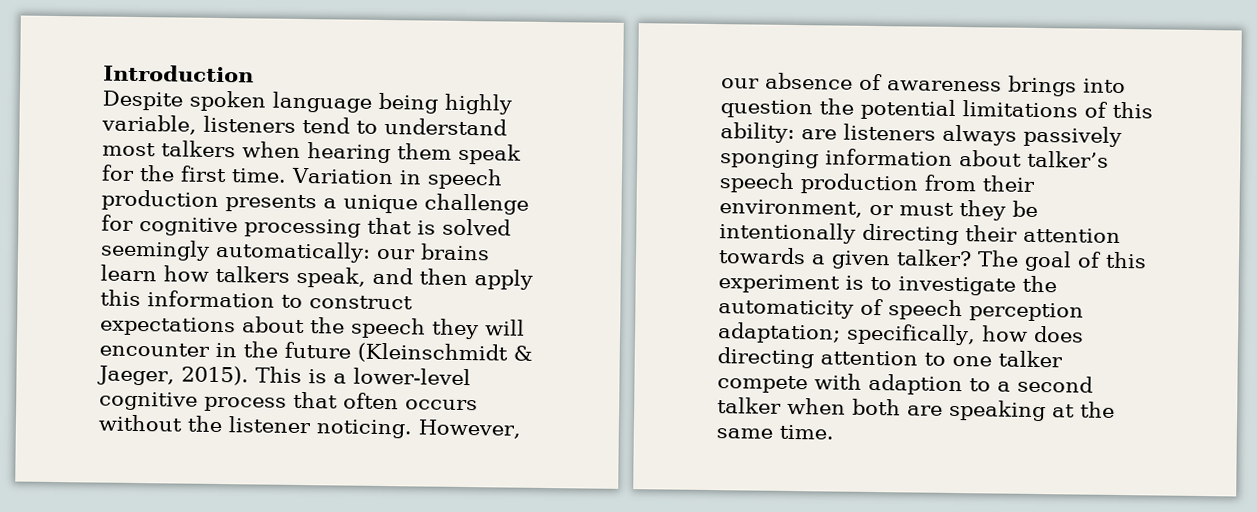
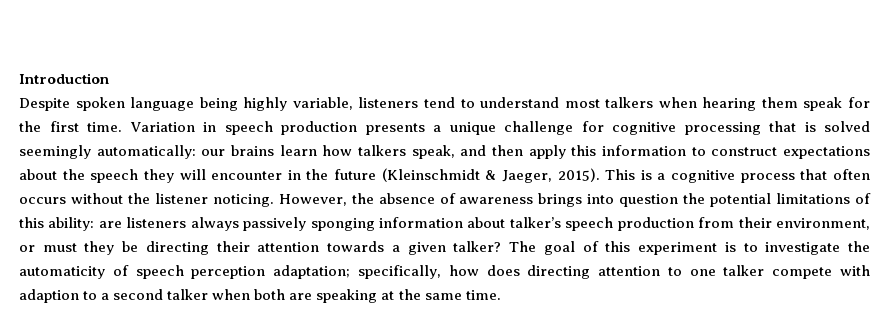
[352,367,471,386] lower-level -> (666, 176) none
[721,78,760,89] our -> [351,193,374,204] the
[719,222,856,244] intentionally -> (139, 246) none

